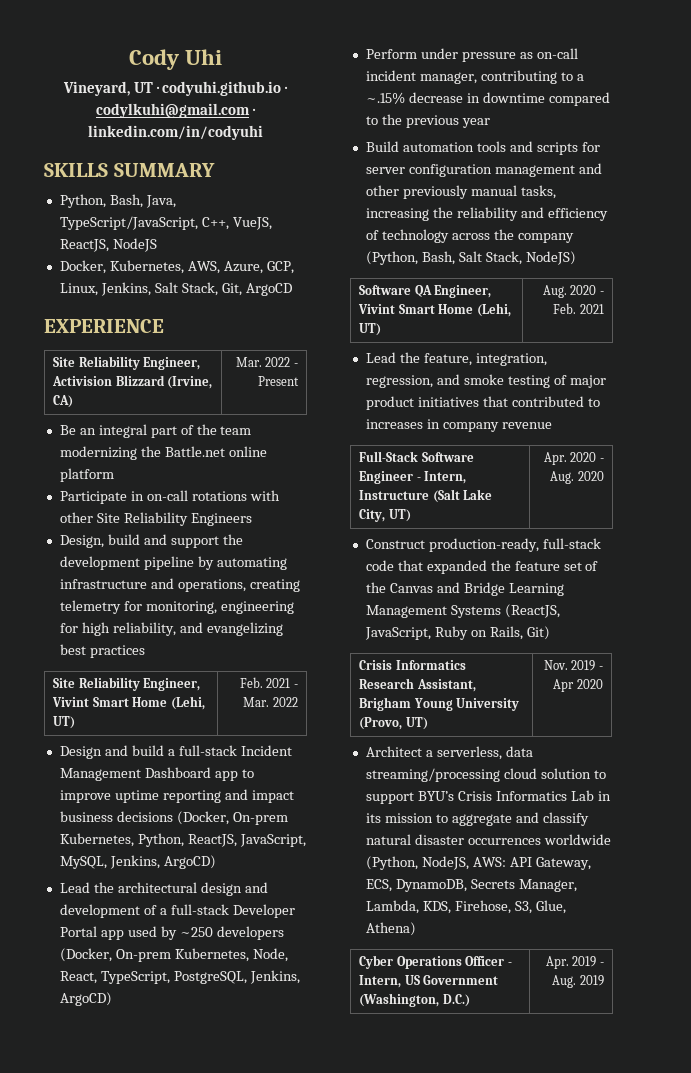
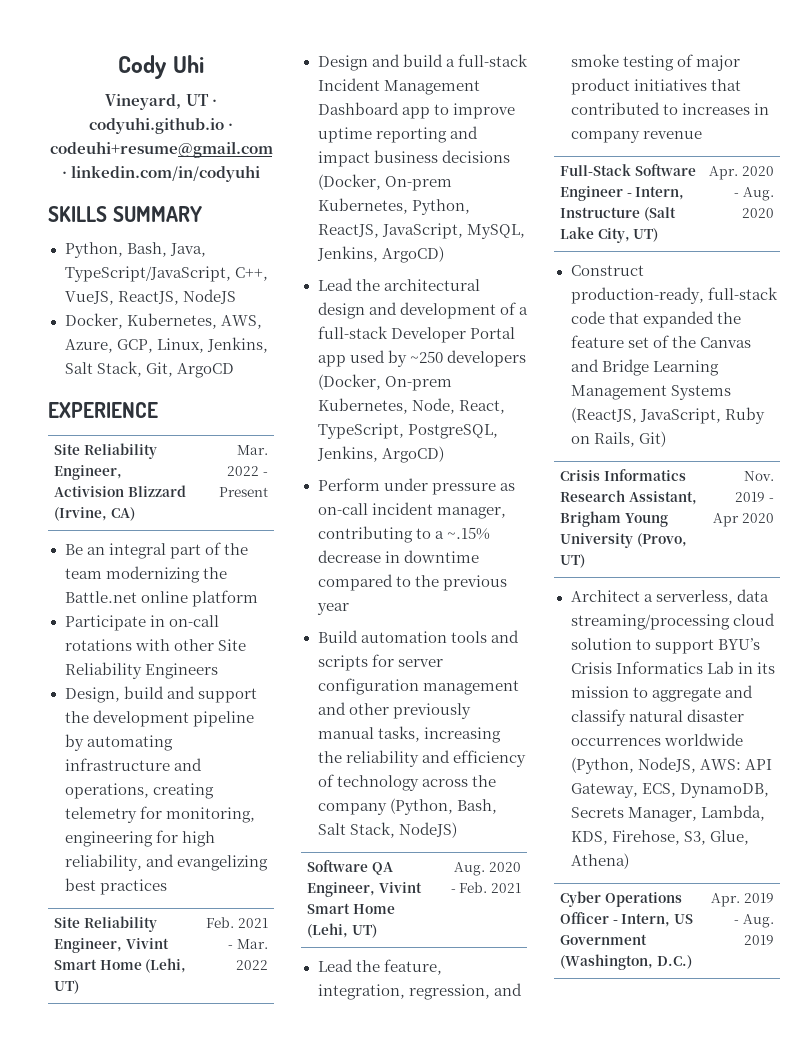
[96,103,251,118] codylkuhi@gmail.com -> [49,141,273,158] codeuhi+resume@gmail.com

